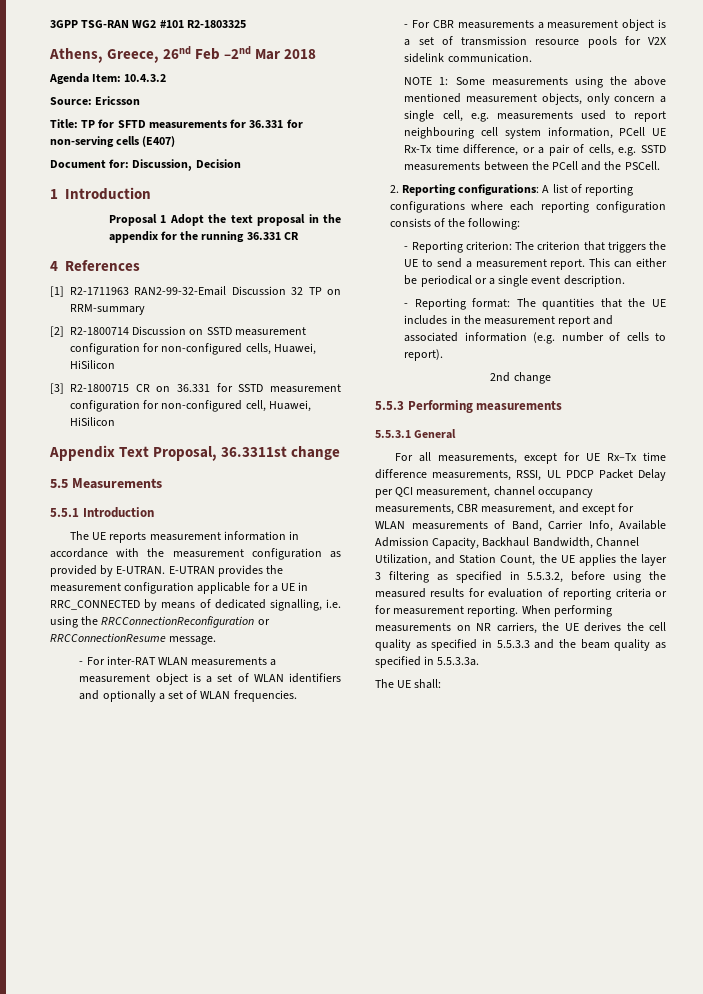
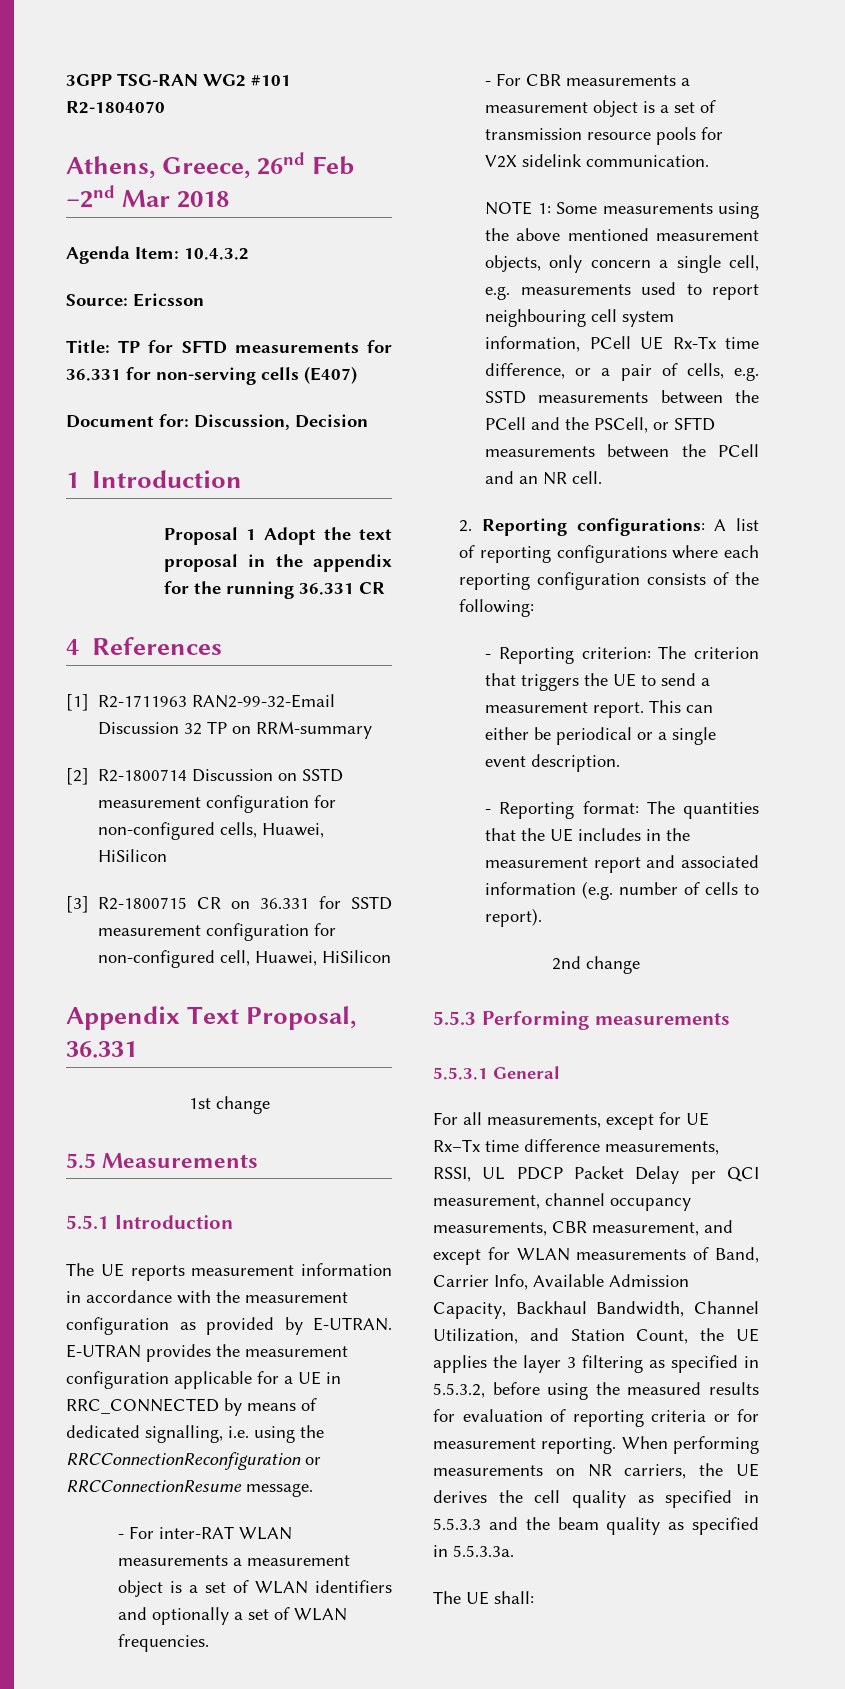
[186,20,246,28] R2-1803325 -> [66,101,165,114] R2-1804070
[221,446,288,457] 36.3311st -> [66,1041,137,1058] [188,1098,211,1109] 36.331 // 1st
[624,161,660,170] PSCell. -> [594,417,716,433] [485,444,759,458] [485,471,603,485] PSCell, or SFTD measurements between the PCell and an NR cell.

